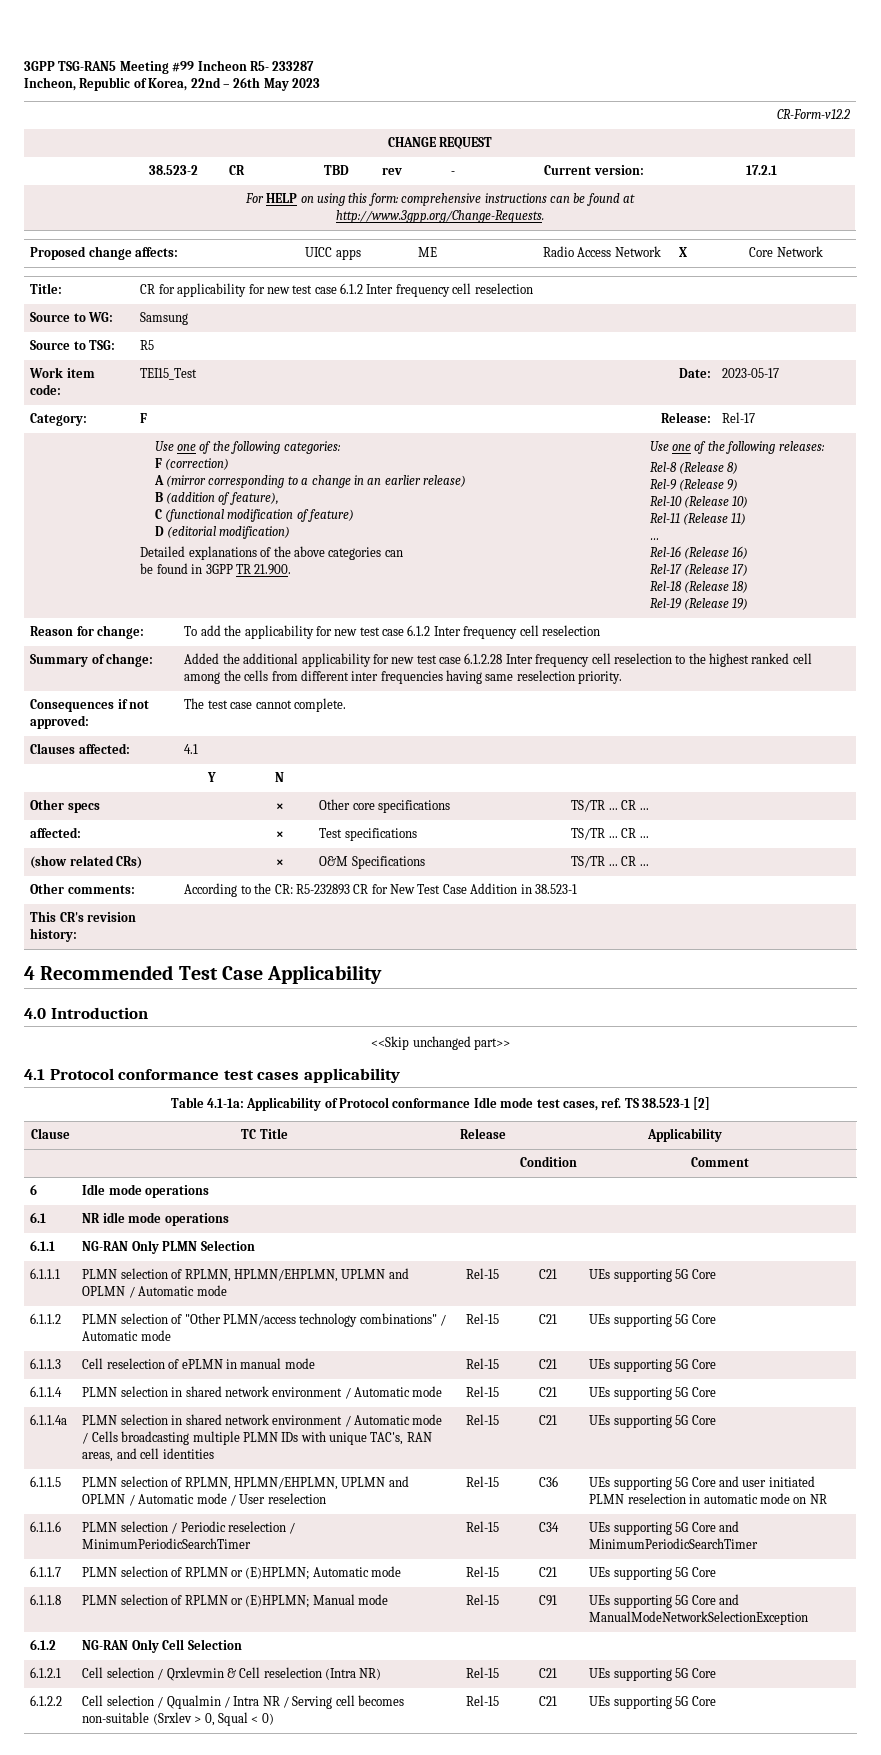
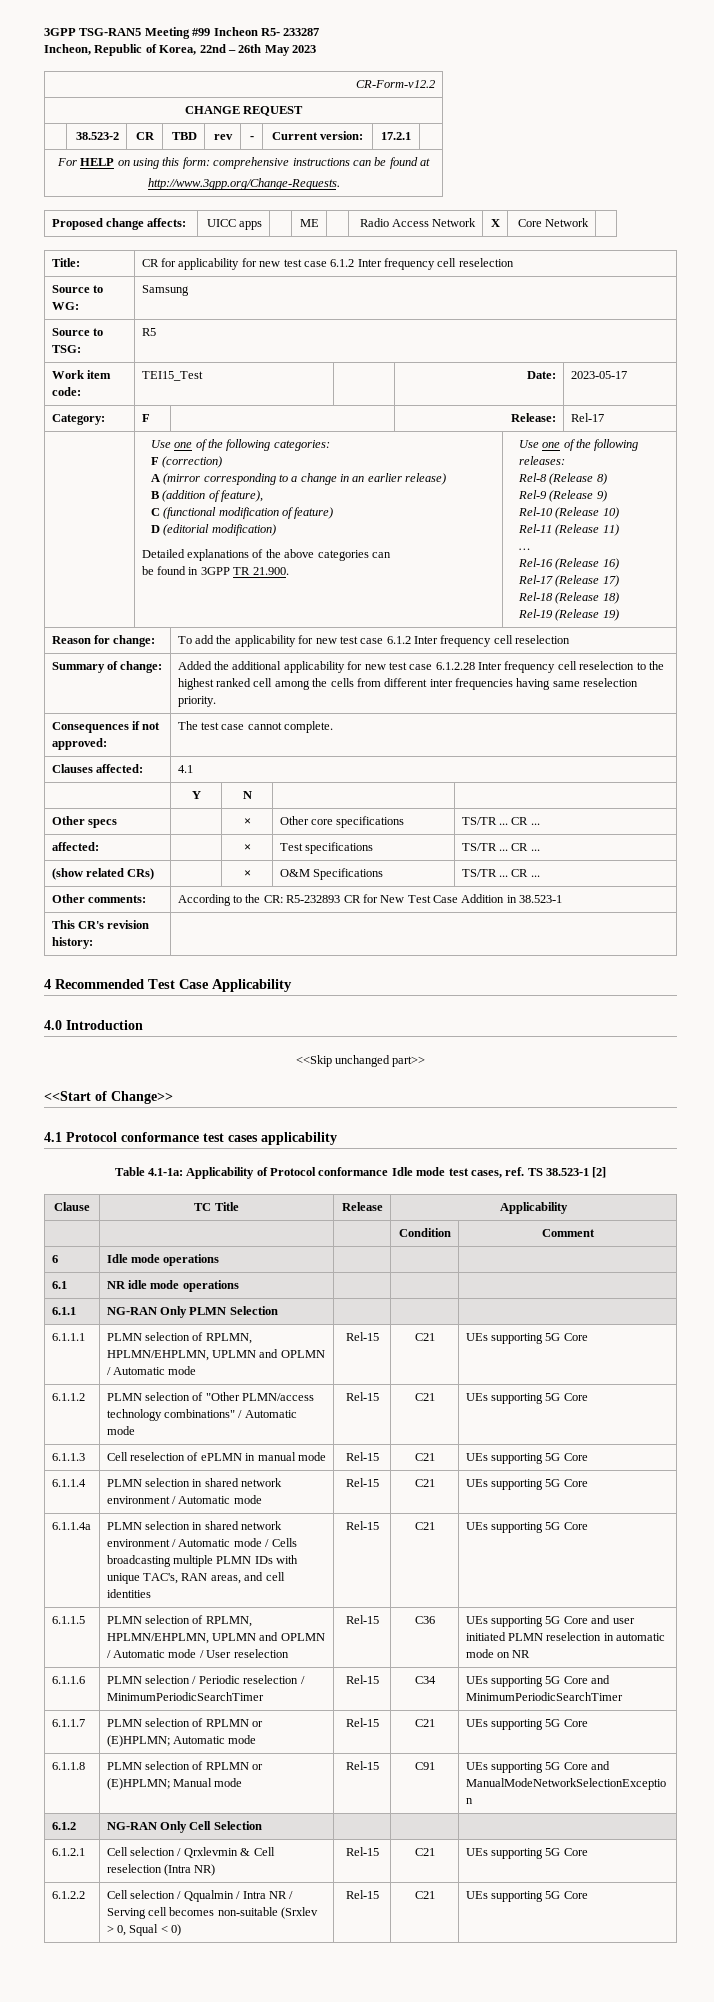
(510, 1044) none -> [44,1091,173,1104] // <<Start of Change>>

